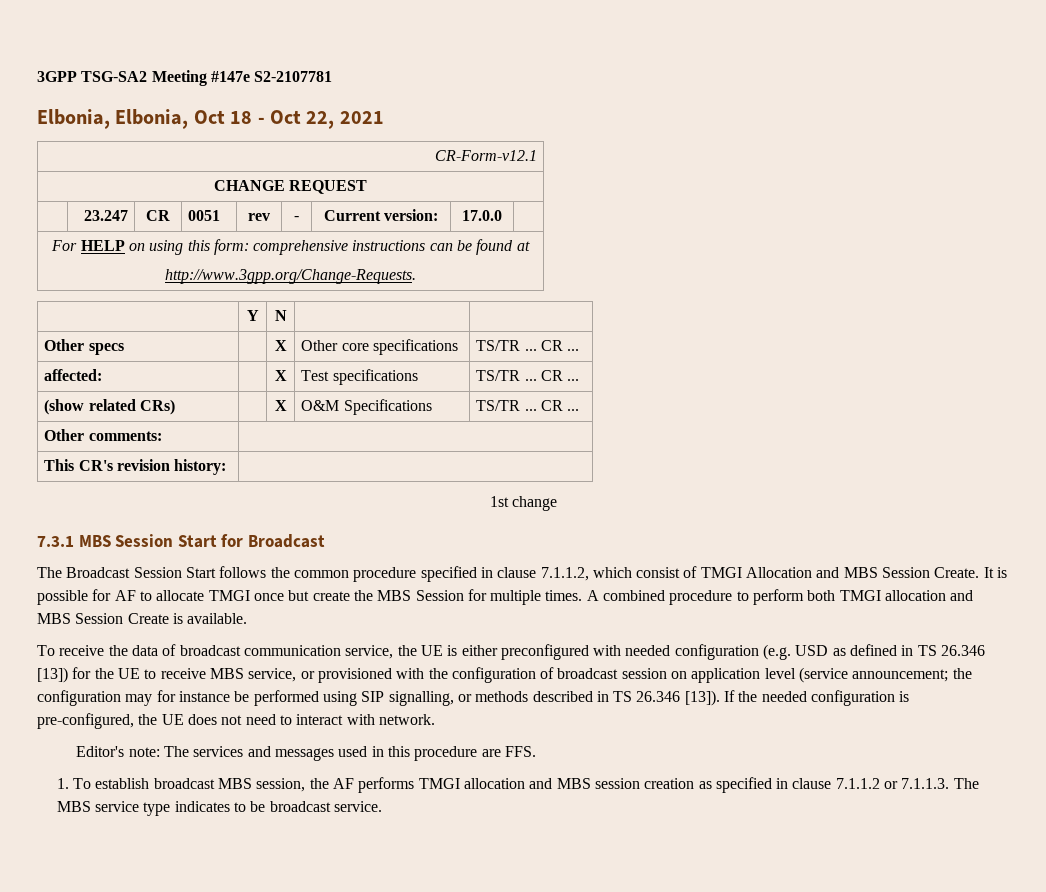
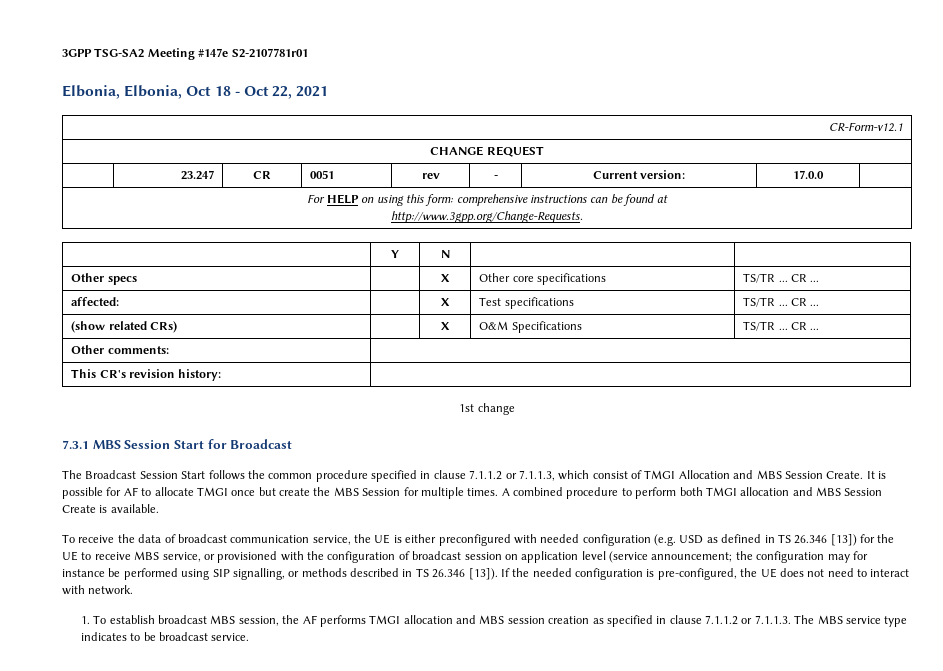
[254,71,333,82] S2-2107781 -> [231,48,308,58] S2-2107781r01
[540,567,589,581] 7.1.1.2, -> [469,470,555,481] 7.1.1.2 or 7.1.1.3,
[76,746,536,761] // Editor's note: The services and messages used in this procedure are FFS. -> (134, 590) none

